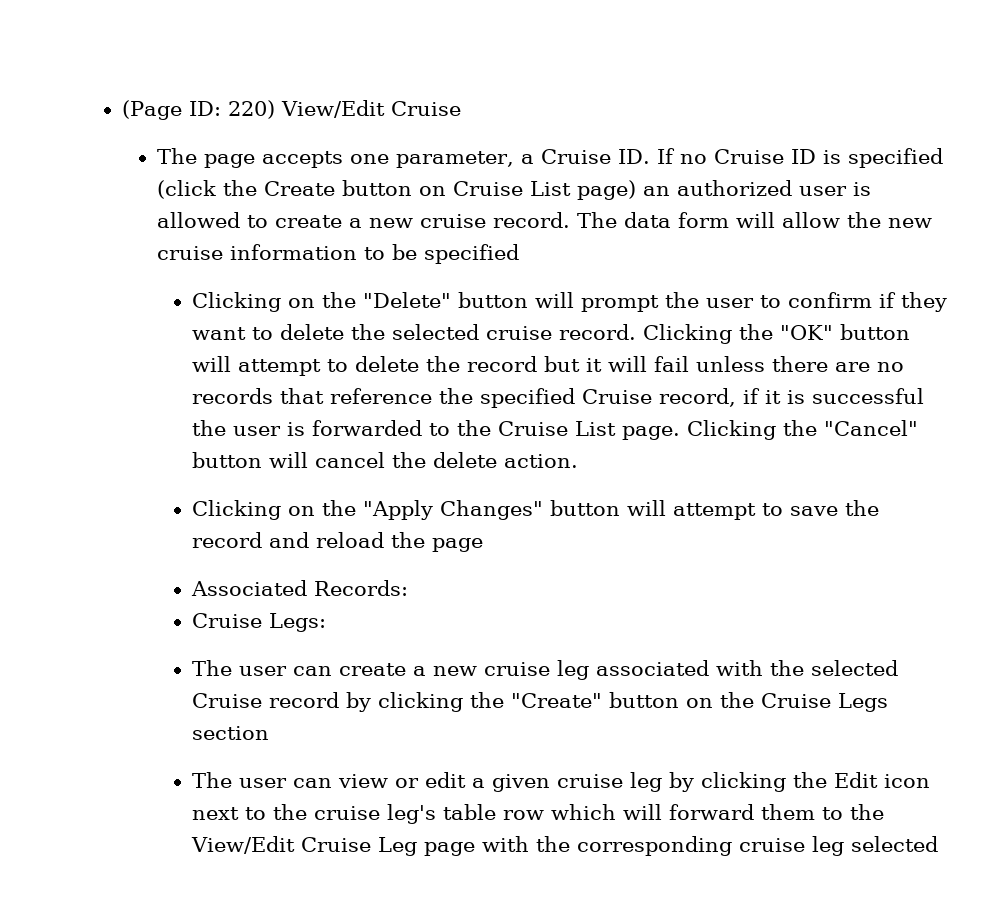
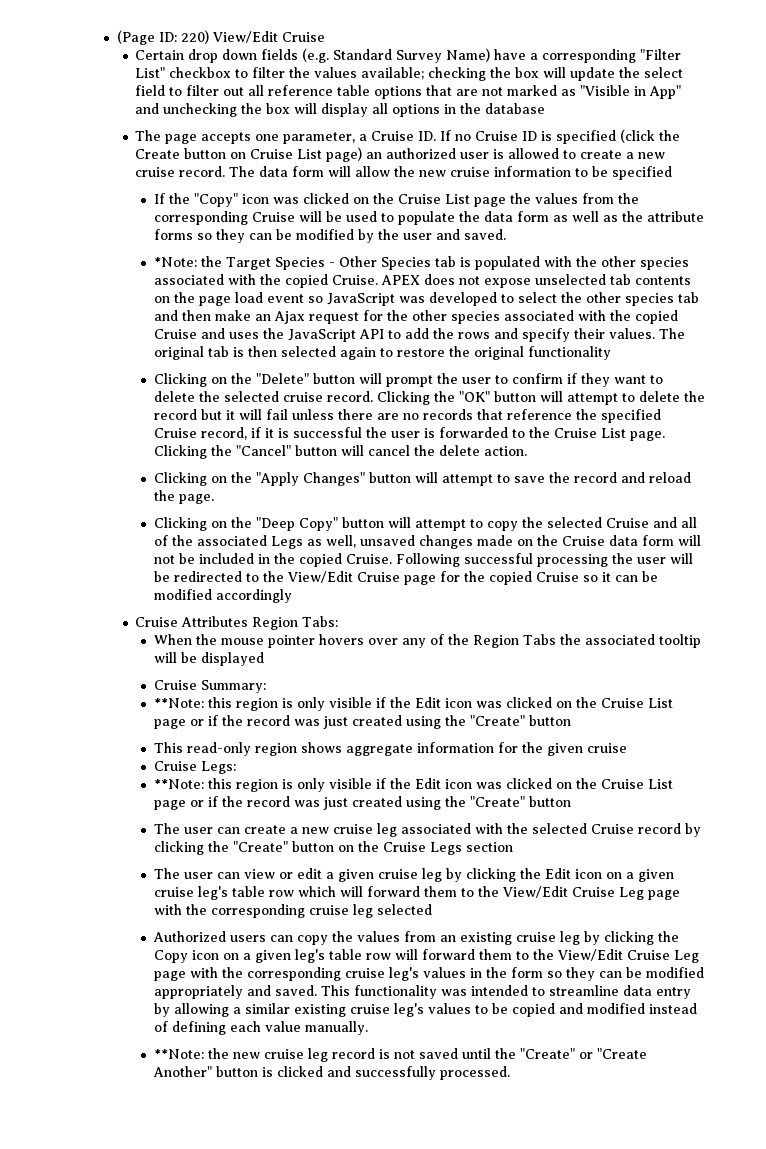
(462, 108) none -> [135,48,682,63] [135,67,684,81] [135,85,682,99] [135,103,546,117] // Certain drop down fields (e.g. Standard Survey Name) have a corresponding "Filter List" checkbox to filter the values available; checking the box will update the select field to filter out all reference table options that are not marked as "Visible in App" and unchecking the box will display all options in the database
(520, 254) none -> [153,193,639,207] [153,211,704,225] [153,229,506,243] [153,256,689,270] [153,274,691,288] [153,292,699,306] [153,310,678,324] [153,328,685,342] [153,346,611,360] // If the "Copy" icon was clicked on the Cruise List page the values from the corresponding Cruise will be used to populate the data form as well as the attribute forms so they can be modified by the user and saved. // *Note: the Target Species - Other Species tab is populated with the other species associated with the copied Cruise. APEX does not expose unselected tab contents on the page load event so JavaScript was developed to select the other species tab and then make an Ajax request for the other species associated with the copied Cruise and uses the JavaScript API to add the rows and specify their values. The original tab is then selected again to restore the original functionality
[432,538,484,552] [191,580,409,596] [192,613,327,632] page // Associated Records: // Cruise Legs: -> [178,494,214,504] [153,517,697,531] [153,535,701,549] [153,553,693,567] [153,571,658,585] [153,589,292,603] [135,616,339,630] [153,634,701,648] [153,652,264,666] [153,680,266,693] [153,697,673,711] [153,715,571,729] [153,742,627,756] [153,761,236,774] [153,778,673,792] [153,796,571,810] page. // Clicking on the "Deep Copy" button will attempt to copy the selected Cruise and all of the associated Legs as well, unsaved changes made on the Cruise data form will not be included in the copied Cruise. Following successful processing the user will be redirected to the View/Edit Cruise page for the copied Cruise so it can be modified accordingly // Cruise Attributes Region Tabs: // When the mouse pointer hovers over any of the Region Tabs the associated tooltip will be displayed // Cruise Summary: // **Note: this region is only visible if the Edit icon was clicked on the Cruise List page or if the record was just created using the "Create" button // This read-only region shows aggregate information for the given cruise // Cruise Legs: // **Note: this region is only visible if the Edit icon was clicked on the Cruise List page or if the record was just created using the "Create" button
[192,804,308,820] next to the -> [605,869,674,882] on a given
(939, 844) none -> [152,931,679,945] [153,949,699,963] [153,967,704,981] [153,985,691,999] [153,1003,697,1017] [153,1021,368,1035] [153,1048,647,1062] [152,1066,510,1080] // Authorized users can copy the values from an existing cruise leg by clicking the Copy icon on a given leg's table row will forward them to the View/Edit Cruise Leg page with the corresponding cruise leg's values in the form so they can be modified appropriately and saved. This functionality was intended to streamline data entry by allowing a similar existing cruise leg's values to be copied and modified instead of defining each value manually. // **Note: the new cruise leg record is not saved until the "Create" or "Create Another" button is clicked and successfully processed.

